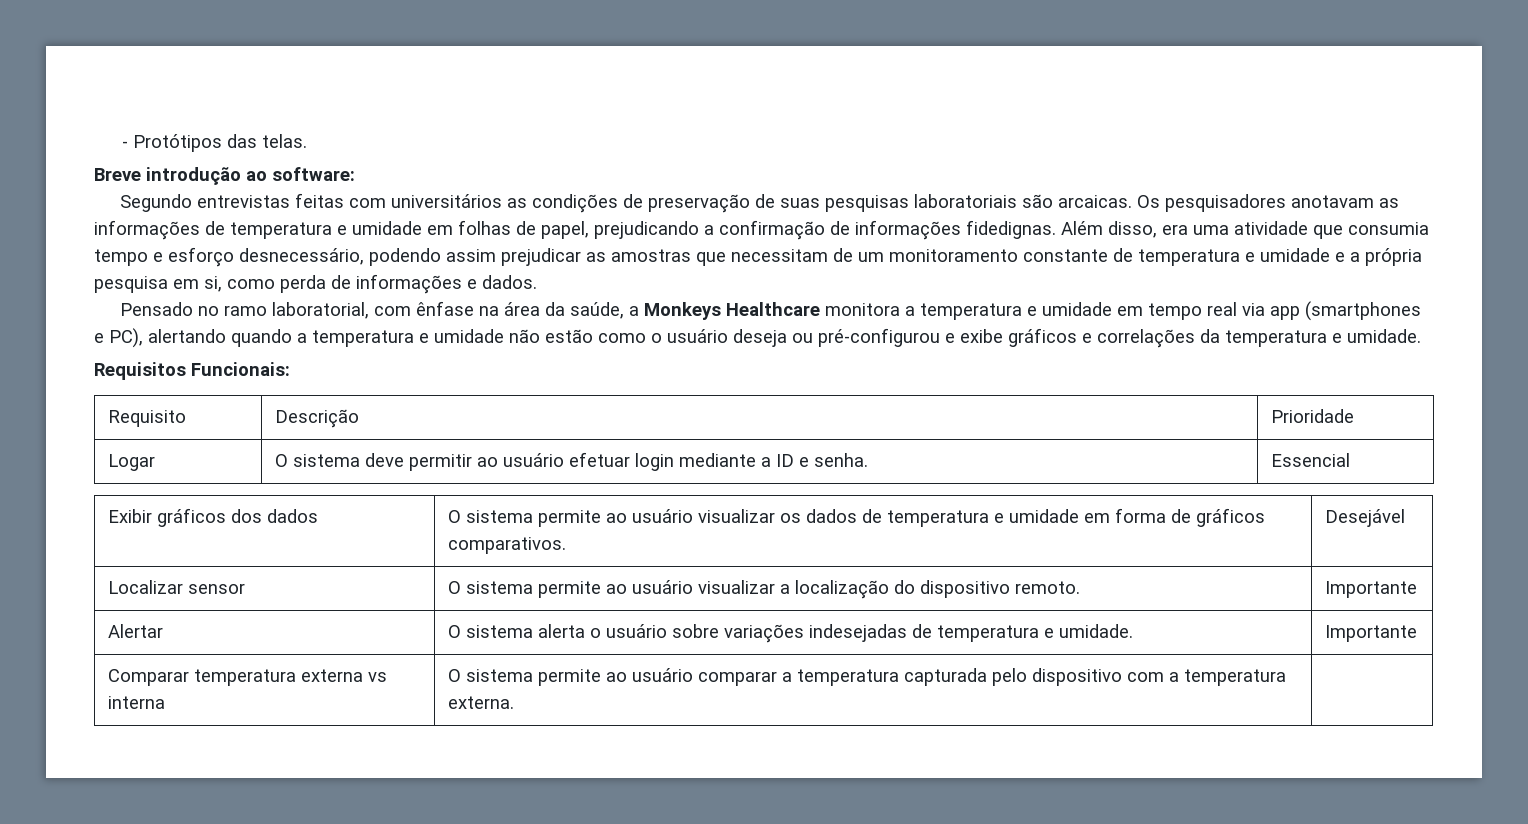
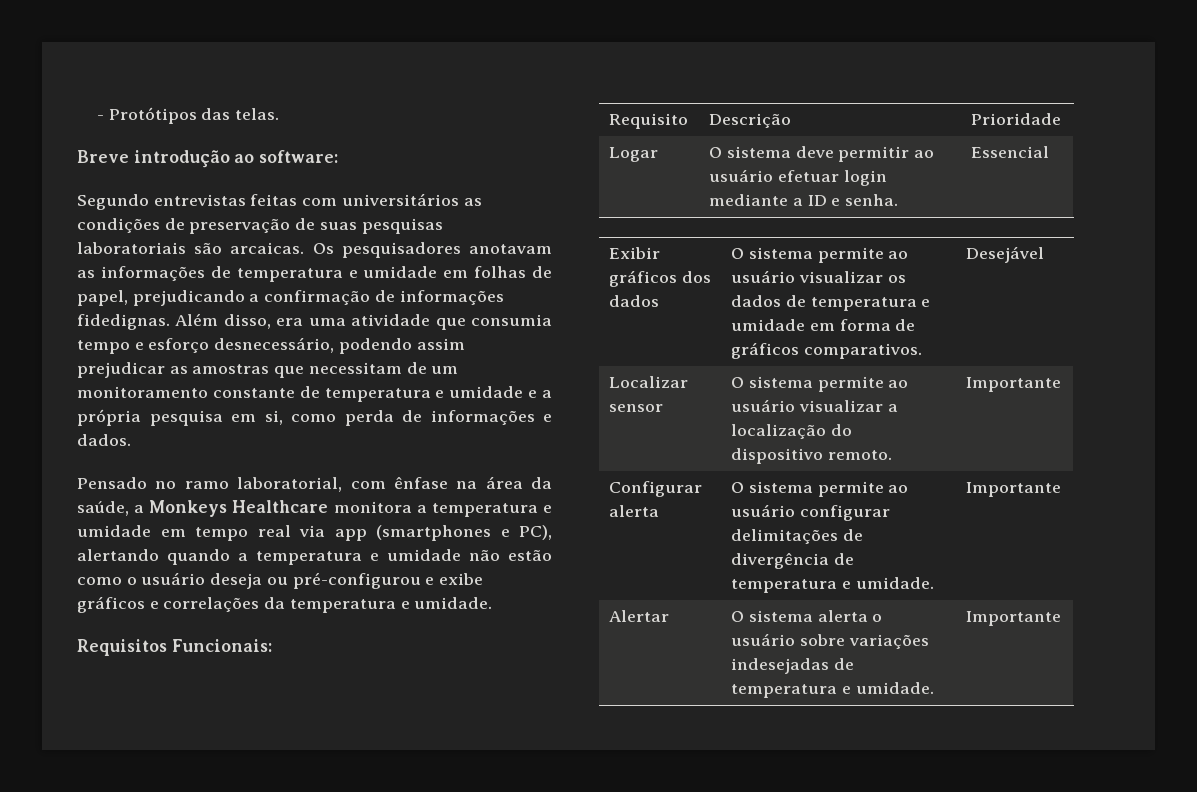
(1418, 589) none -> [609,481,703,497] [609,505,660,517] [731,481,909,497] [731,504,890,521] [731,529,863,544] [731,552,854,569] [731,577,934,593] [966,482,1062,497] // Configurar alerta | O sistema permite ao usuário configurar delimitações de divergência de temperatura e umidade. | Importante
[108,669,388,686] [108,696,166,709] [448,668,1287,686] [448,696,515,709] // Comparar temperatura externa vs interna | O sistema permite ao usuário comparar a temperatura capturada pelo dispositivo com a temperatura externa. | -> (1062, 618) none

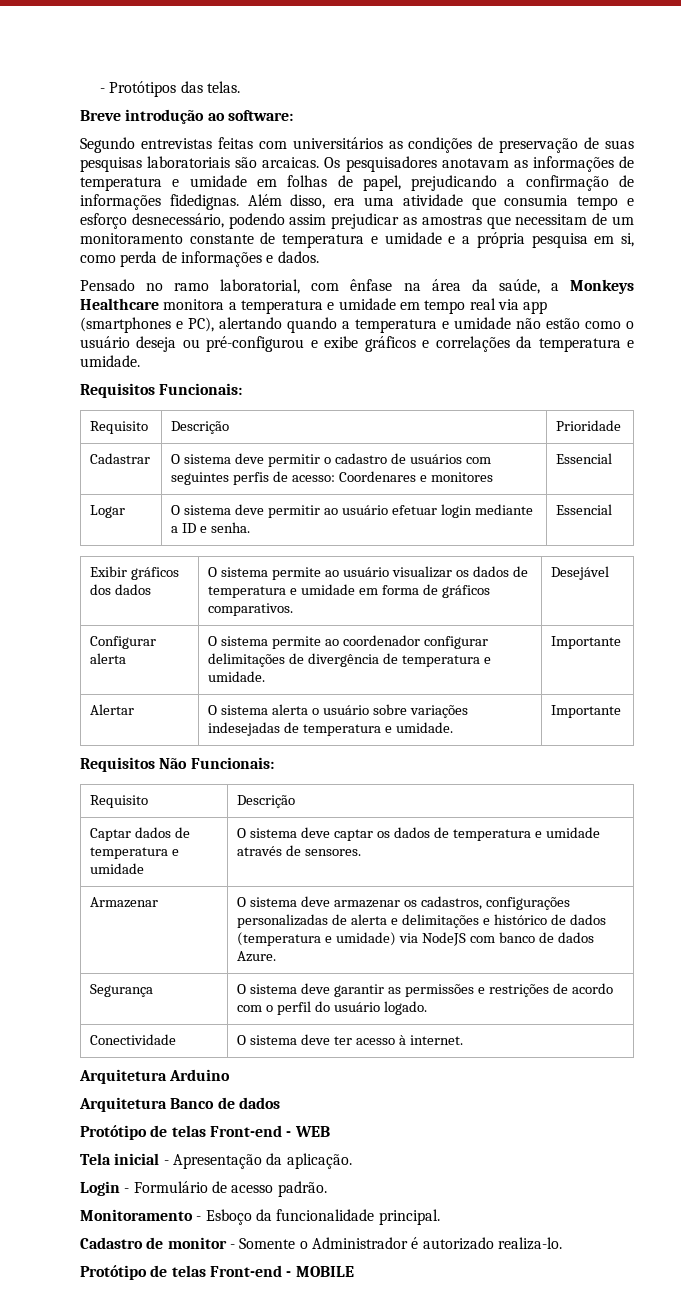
(1062, 119) none -> [90,453,151,464] [171,453,491,467] [171,471,493,485] [556,453,613,464] // Cadastrar | O sistema deve permitir o cadastro de usuários com seguintes perfis de acesso: Coordenares e monitores | Essencial
[609,376,689,388] [609,404,664,412] [731,376,909,392] [731,399,898,412] [731,424,852,439] [731,448,892,464] [966,377,1062,392] // Localizar sensor | O sistema permite ao usuário visualizar a localização do dispositivo remoto. | Importante -> (610, 573) none
[731,504,796,517] usuário -> [343,635,421,646] coordenador
(1062, 618) none -> [80,757,274,772] [90,795,149,808] [237,795,296,808] [90,827,191,841] [90,847,180,859] [90,863,145,874] [237,827,600,841] [237,845,362,856] [90,897,159,908] [237,896,570,910] [237,914,606,928] [237,932,594,946] [237,951,277,962] [90,984,154,997] [237,983,613,997] [237,1001,427,1015] [90,1034,177,1045] [237,1034,463,1045] [79,1069,231,1084] [79,1097,280,1112] [80,1125,330,1140] [80,1153,352,1169] [80,1181,327,1197] [80,1209,440,1225] [80,1237,562,1250] [80,1265,354,1280] // Requisitos Não Funcionais: // Requisito | Descrição // Captar dados de temperatura e umidade | O sistema deve captar os dados de temperatura e umidade através de sensores. // Armazenar | O sistema deve armazenar os cadastros, configurações personalizadas de alerta e delimitações e histórico de dados (temperatura e umidade) via NodeJS com banco de dados Azure. // Segurança | O sistema deve garantir as permissões e restrições de acordo com o perfil do usuário logado. // Conectividade | O sistema deve ter acesso à internet. // Arquitetura Arduino // Arquitetura Banco de dados // Protótipo de telas Front-end - WEB // Tela inicial - Apresentação da aplicação. // Login - Formulário de acesso padrão. // Monitoramento - Esboço da funcionalidade principal. // Cadastro de monitor - Somente o Administrador é autorizado realiza-lo. // Protótipo de telas Front-end - MOBILE

